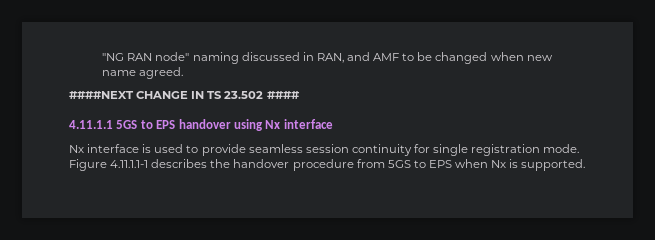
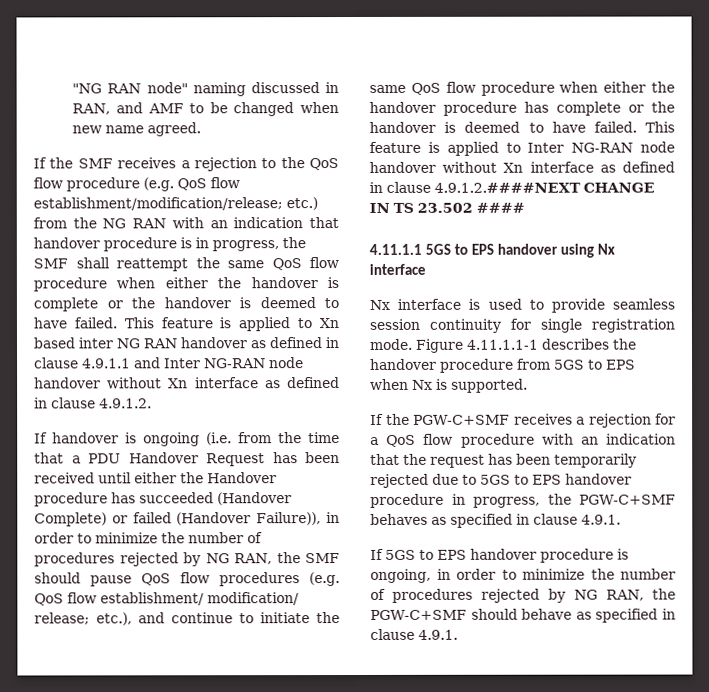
[69,91,134,99] ####NEXT -> [33,157,339,172] [33,177,240,192] [33,197,318,211] [33,217,340,229] [33,237,306,252] [33,257,339,272] [33,277,339,292] [33,297,339,312] [33,317,339,332] [33,337,340,349] [34,357,304,369] [34,377,340,389] [34,397,152,409] [34,432,340,447] [34,452,340,467] [34,472,277,484] [34,492,292,507] [34,512,340,527] [34,532,263,544] [34,552,340,567] [34,572,340,587] [34,592,299,606] [34,612,340,626] [369,81,675,96] [369,101,675,116] [369,121,675,133] [369,141,675,156] [369,161,675,173] [369,181,581,193] If the SMF receives a rejection to the QoS flow procedure (e.g. QoS flow establishment/modification/release; etc.) from the NG RAN with an indication that handover procedure is in progress, the SMF shall reattempt the same QoS flow procedure when either the handover is complete or the handover is deemed to have failed. This feature is applied to Xn based inter NG RAN handover as defined in clause 4.9.1.1 and Inter NG-RAN node handover without Xn interface as defined in clause 4.9.1.2. // If handover is ongoing (i.e. from the time that a PDU Handover Request has been received until either the Handover procedure has succeeded (Handover Complete) or failed (Handover Failure)), in order to minimize the number of procedures rejected by NG RAN, the SMF should pause QoS flow procedures (e.g. QoS flow establishment/ modification/ release; etc.), and continue to initiate the same QoS flow procedure when either the handover procedure has complete or the handover is deemed to have failed. This feature is applied to Inter NG-RAN node handover without Xn interface as defined in clause 4.9.1.2.####NEXT
(586, 165) none -> [370,413,676,428] [370,433,676,448] [370,453,637,468] [370,473,632,488] [370,493,677,508] [370,513,621,528] [370,548,629,563] [370,568,676,583] [370,588,676,603] [370,608,676,623] [370,628,458,640] // If the PGW-C+SMF receives a rejection for a QoS flow procedure with an indication that the request has been temporarily rejected due to 5GS to EPS handover procedure in progress, the PGW-C+SMF behaves as specified in clause 4.9.1. // If 5GS to EPS handover procedure is ongoing, in order to minimize the number of procedures rejected by NG RAN, the PGW-C+SMF should behave as specified in clause 4.9.1.

